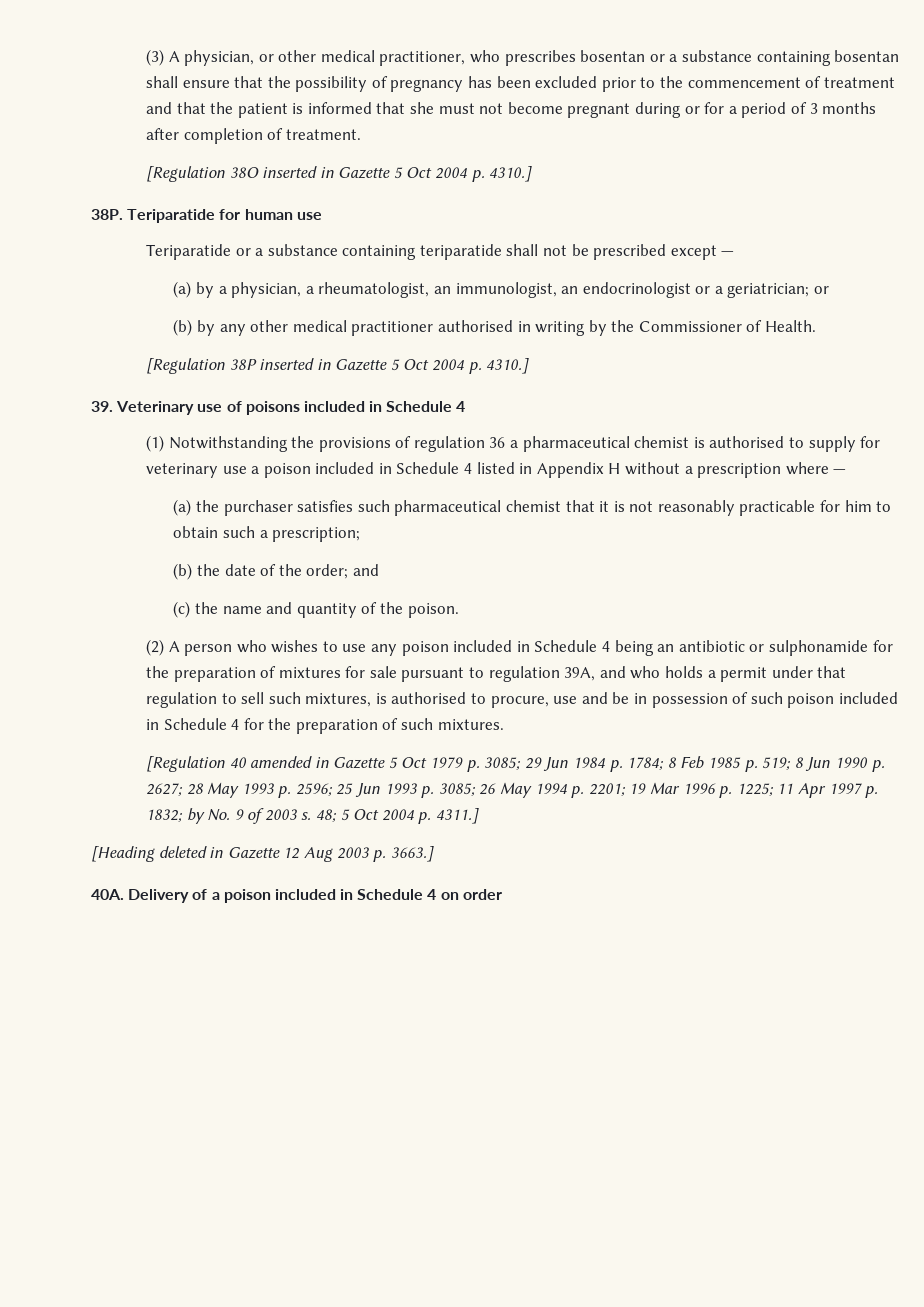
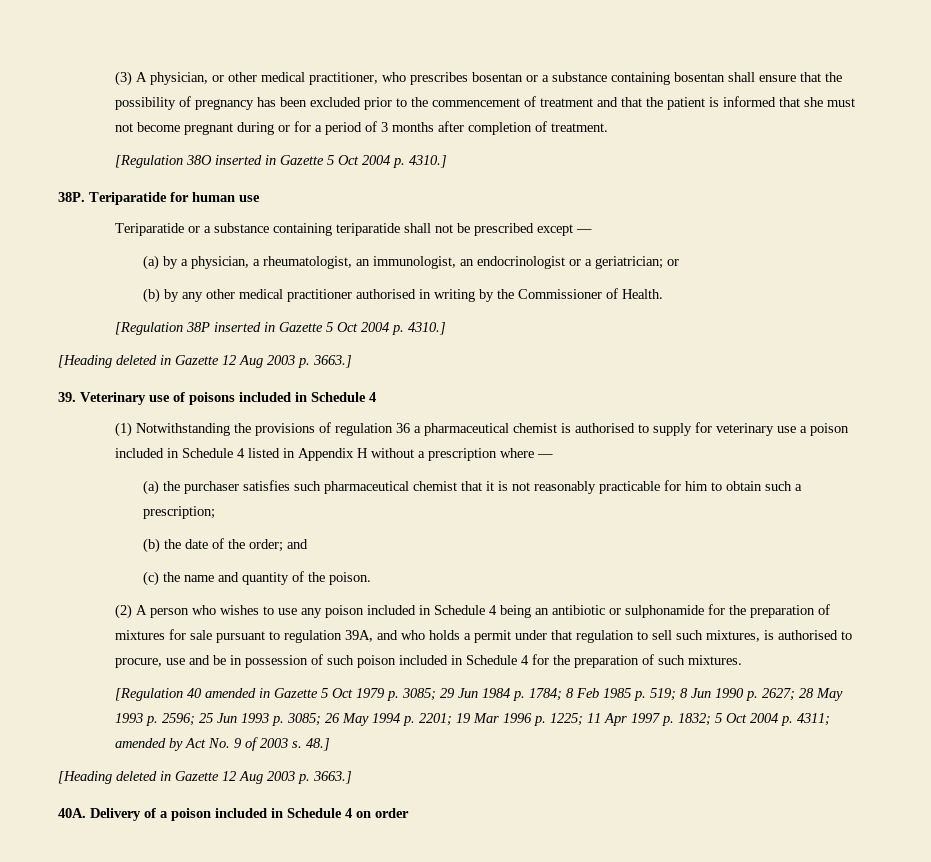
(530, 366) none -> [58,355,352,368] // [Heading deleted in Gazette 12 Aug 2003 p. 3663.]
[186,808,205,824] by -> [714,713,830,726] [114,738,206,751] 5 Oct 2004 p. 4311; amended by Act
[316,808,480,824] 48; 5 Oct 2004 p. 4311.] -> [305,738,330,751] 48.]

